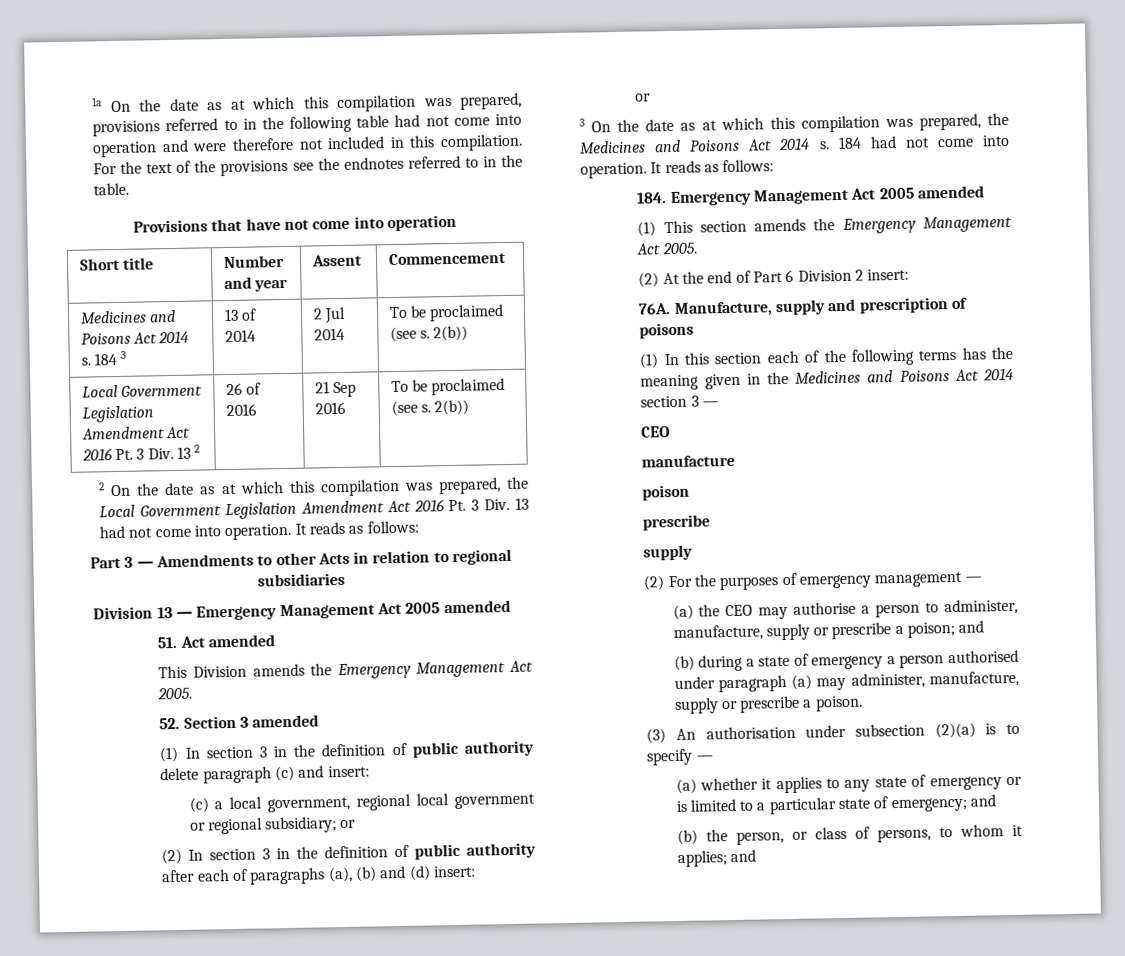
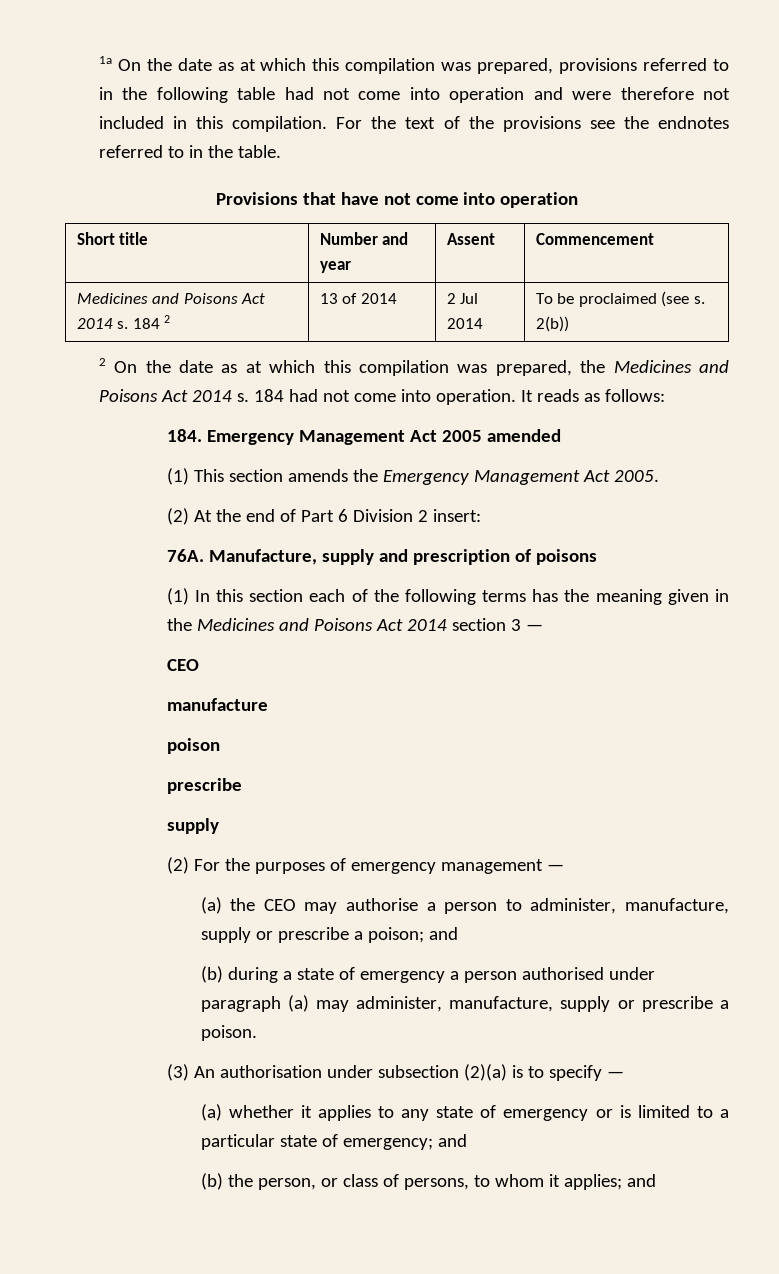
[120,350,127,359] 3 -> [164,315,171,323] 2
[81,384,203,398] [81,405,154,423] [81,426,191,440] [81,444,201,461] [225,382,262,396] [225,403,257,417] [314,381,357,398] [314,401,346,415] [390,378,506,396] [390,399,470,417] // Local Government Legislation Amendment Act 2016 Pt. 3 Div. 13 2 | 26 of 2016 | 21 Sep 2016 | To be proclaimed (see s. 2(b)) -> (569, 324) none
[99,497,529,520] [99,520,419,541] [89,548,513,569] [257,572,345,587] [93,599,511,621] [157,634,276,649] [158,660,533,680] [157,687,193,700] [159,714,320,730] [159,740,535,763] [160,765,370,784] [188,793,535,813] [189,816,357,835] [161,842,536,865] [161,865,476,885] [635,93,652,102] [579,112,1009,133] Local Government Legislation Amendment Act 2016 Pt. 3 Div. 13 had not come into operation. It reads as follows: // Part 3 — Amendments to other Acts in relation to regional subsidiaries // Division 13 — Emergency Management Act 2005 amended // 51. Act amended // This Division amends the Emergency Management Act 2005. // 52. Section 3 amended // (1) In section 3 in the definition of public authority delete paragraph (c) and insert: // (c) a local government, regional local government or regional subsidiary; or // (2) In section 3 in the definition of public authority after each of paragraphs (a), (b) and (d) insert: // or // 3 On the date as at which this compilation was prepared, the -> (606, 366) none

